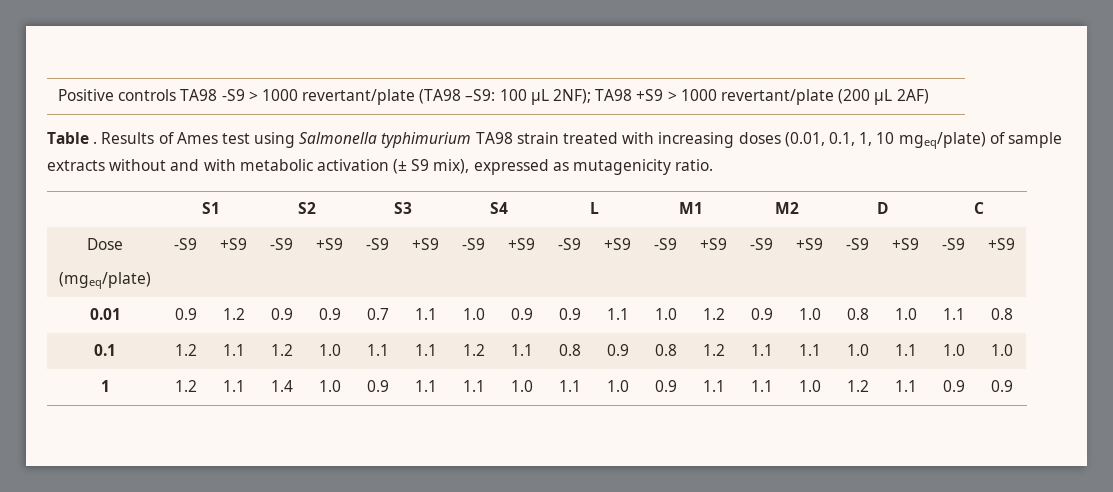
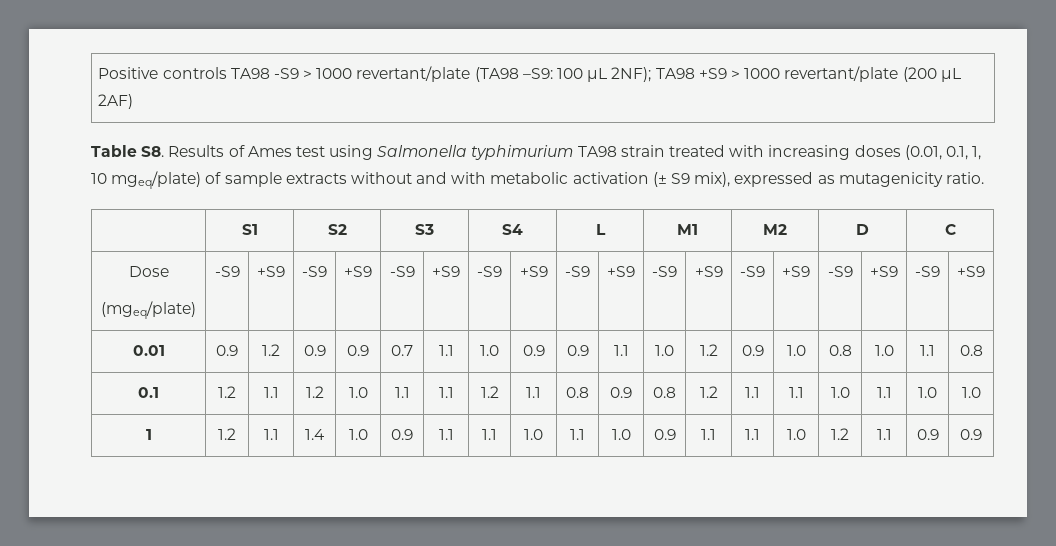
[93,141,98,144] . -> [141,146,165,157] S8.

